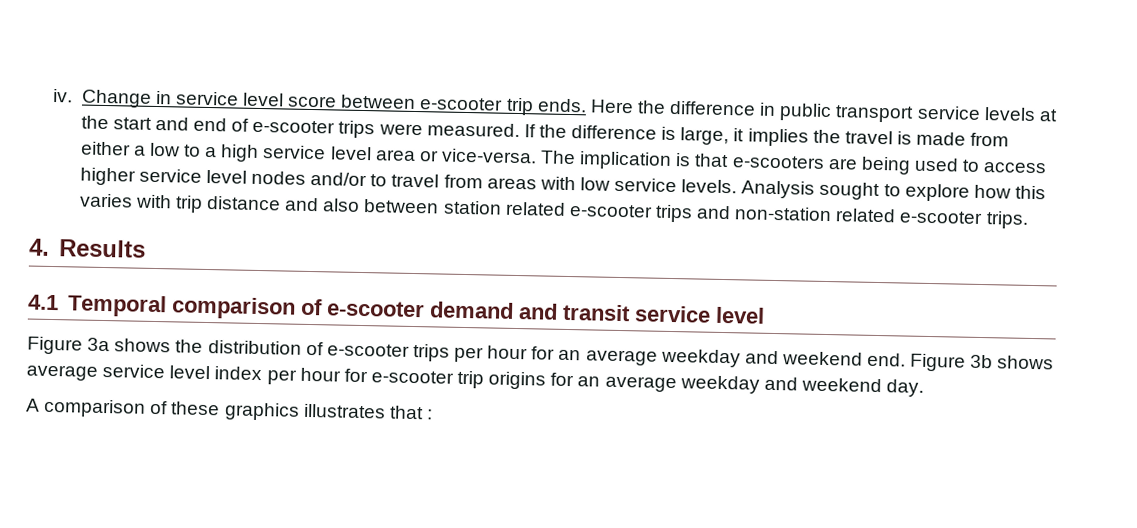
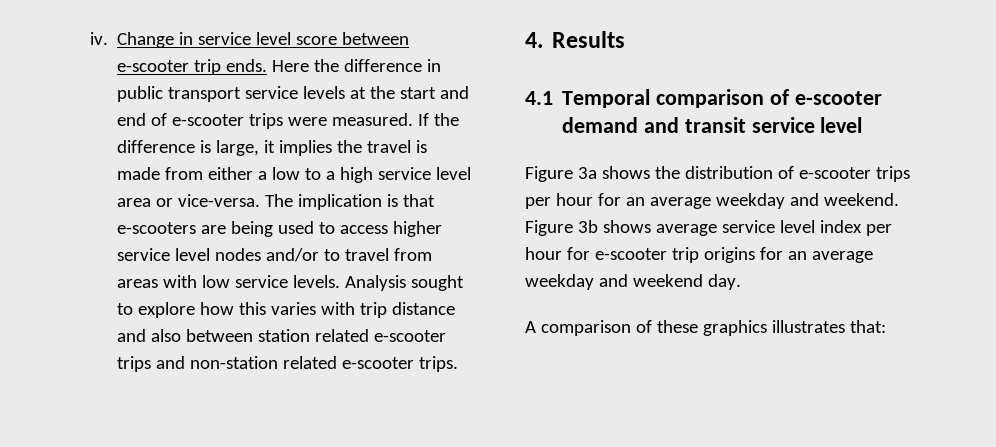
[781,351,907,367] weekend end. -> [823,193,899,206] weekend.
[388,405,433,420] that : -> [849,320,886,333] that:

